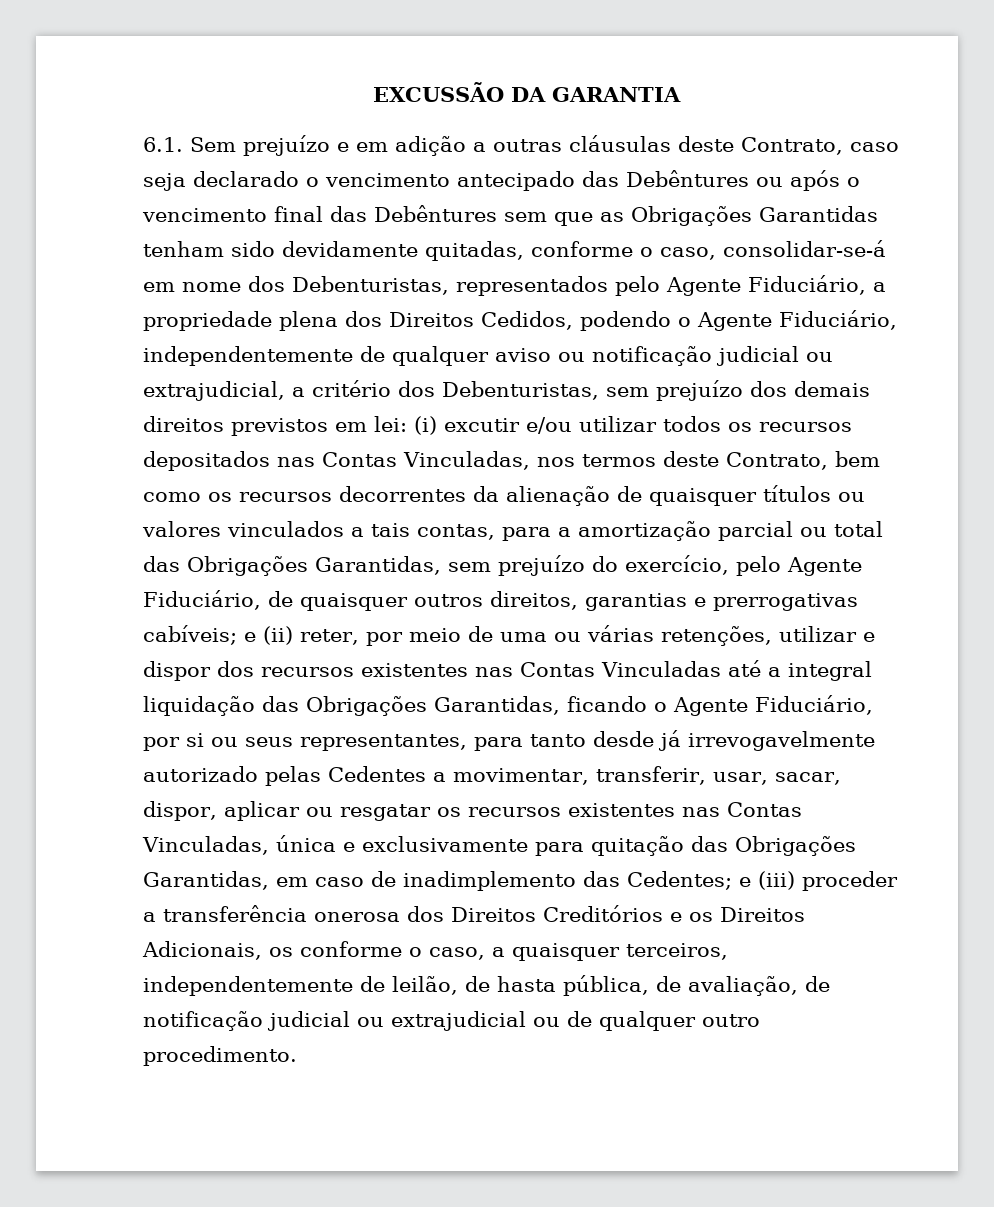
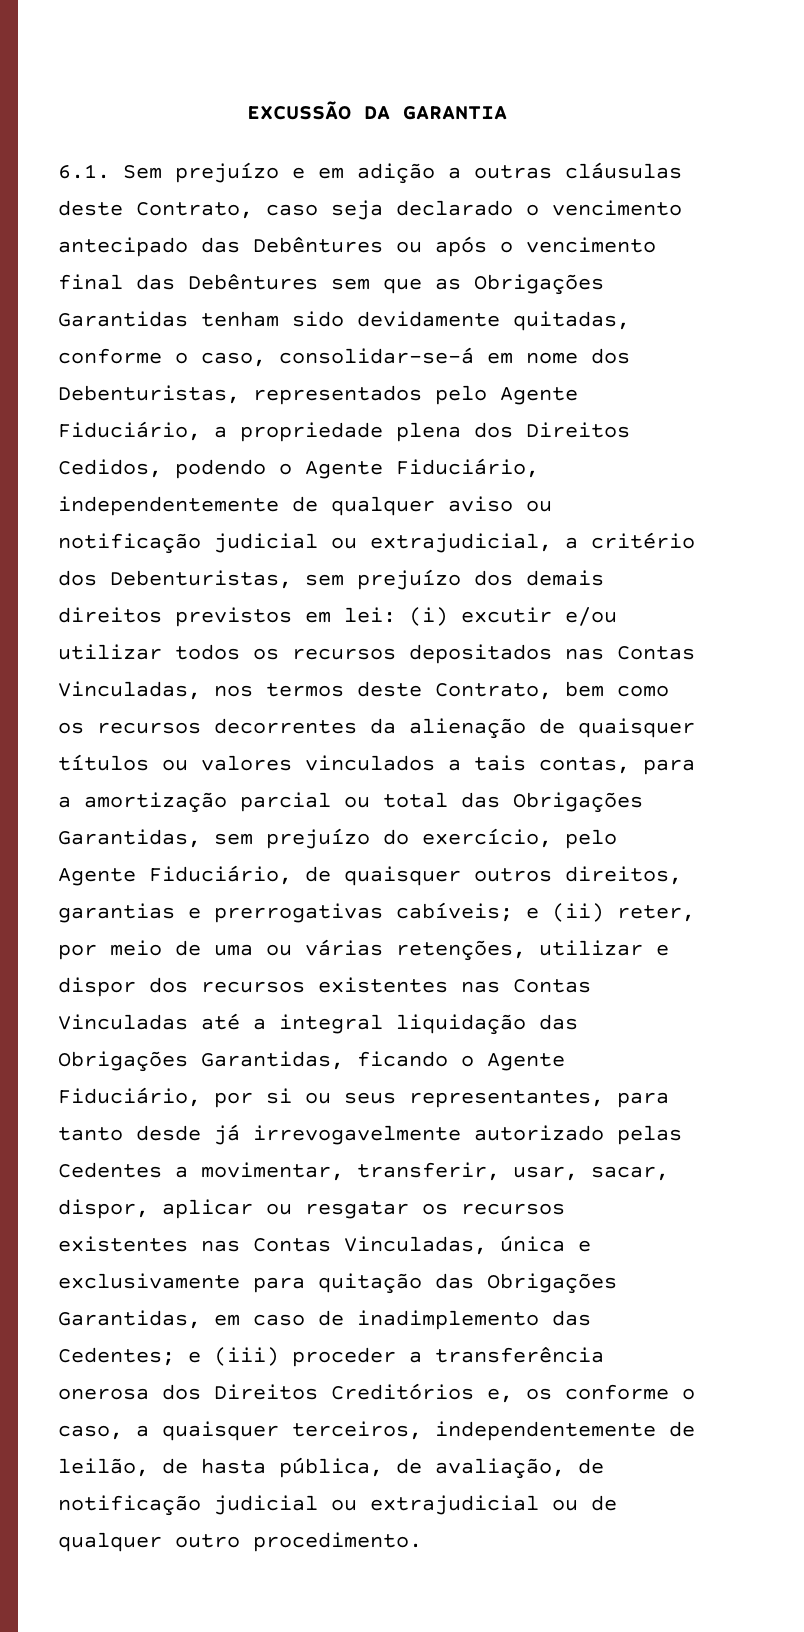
[670,907,805,922] [142,941,262,960] e os Direitos Adicionais, -> [487,1388,513,1403] e,

